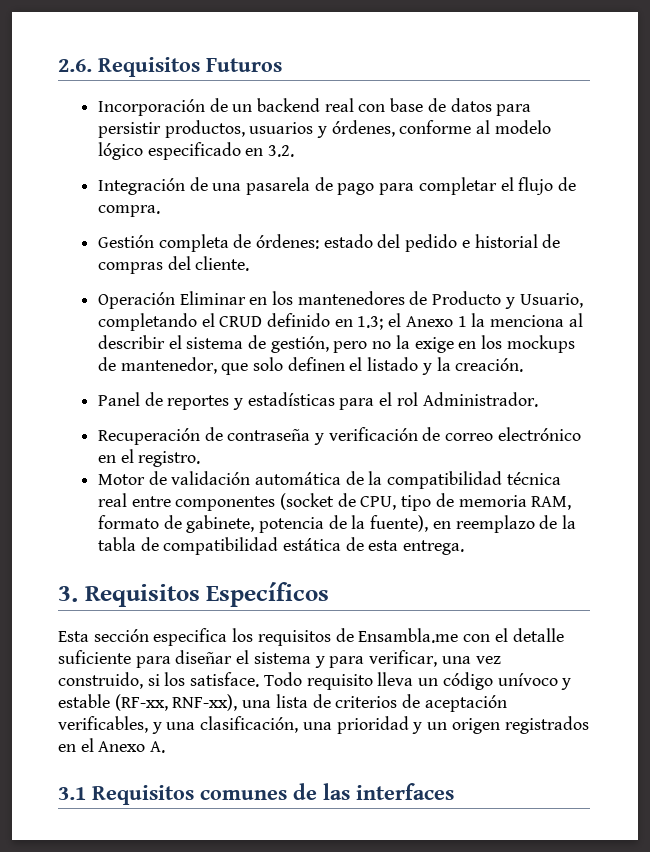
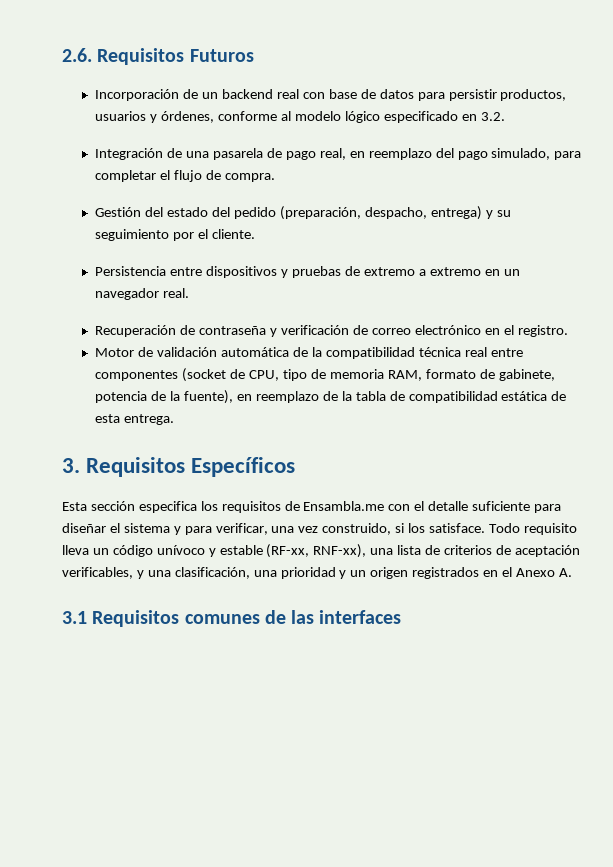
(375, 189) none -> [319,148,551,160] real, en reemplazo del pago simulado,
[158,234,561,252] [97,256,250,274] [97,291,583,309] [97,313,583,331] [97,335,575,353] [97,357,524,375] [97,392,538,410] completa de órdenes: estado del pedido e historial de compras del cliente. // Operación Eliminar en los mantenedores de Producto y Usuario, completando el CRUD definido en 1.3; el Anexo 1 la menciona al describir el sistema de gestión, pero no la exige en los mockups de mantenedor, que solo definen el listado y la creación. // Panel de reportes y estadísticas para el rol Administrador. -> [145,206,511,220] [95,229,256,241] [95,266,520,278] [95,288,190,300] del estado del pedido (preparación, despacho, entrega) y su seguimiento por el cliente. // Persistencia entre dispositivos y pruebas de extremo a extremo en un navegador real.

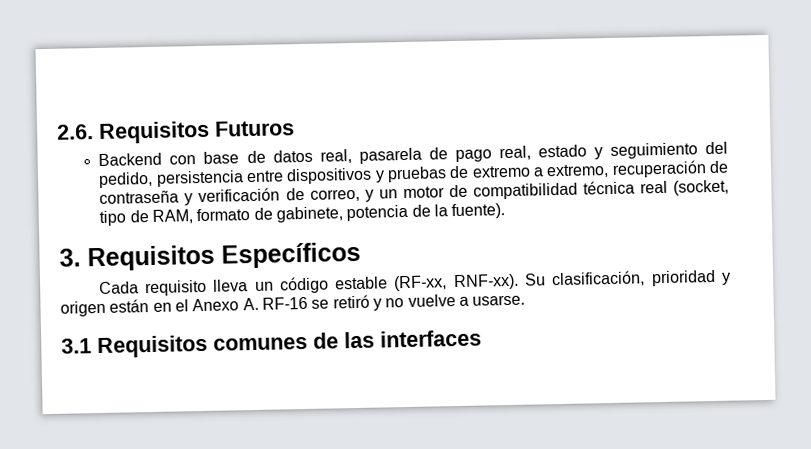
[95,89,567,101] [95,111,505,123] [95,148,582,160] [95,170,276,182] [95,206,511,220] [95,229,256,241] [95,266,167,276] Incorporación de un backend real con base de datos para persistir productos, usuarios y órdenes, conforme al modelo lógico especificado en 3.2. // Integración de una pasarela de pago real, en reemplazo del pago simulado, para completar el flujo de compra. // Gestión del estado del pedido (preparación, despacho, entrega) y su seguimiento por el cliente. // Persistencia -> [98,141,728,166] [98,170,244,188] Backend con base de datos real, pasarela de pago real, estado y seguimiento del pedido, persistencia
[429,267,520,276] [95,288,190,300] [95,325,177,337] extremo en un navegador real. // Recuperación -> [546,160,707,179] extremo, recuperación
[371,325,568,337] [95,347,523,359] [95,368,280,382] correo electrónico en el registro. // Motor de validación automática de la compatibilidad técnica real entre componentes (socket de CPU, -> [309,179,729,202] correo, y un motor de compatibilidad técnica real (socket,
[329,369,384,379] memoria -> (149, 216) none
[184,390,567,404] [95,414,175,425] [62,457,296,477] [62,501,562,513] [62,523,577,535] [62,544,580,558] [62,567,572,579] fuente), en reemplazo de la tabla de compatibilidad estática de esta entrega. // 3. Requisitos Específicos // Esta sección especifica los requisitos de Ensambla.me con el detalle suficiente para diseñar el sistema y para verificar, una vez construido, si los satisface. Todo requisito lleva un código unívoco y estable (RF-xx, RNF-xx), una lista de criterios de aceptación verificables, y una clasificación, una prioridad y un origen registrados en el Anexo A. -> [451,203,506,220] [59,241,361,272] [98,269,731,297] [60,294,526,317] fuente). // 3. Requisitos Específicos // Cada requisito lleva un código estable (RF-xx, RNF-xx). Su clasificación, prioridad y origen están en el Anexo A. RF-16 se retiró y no vuelve a usarse.

